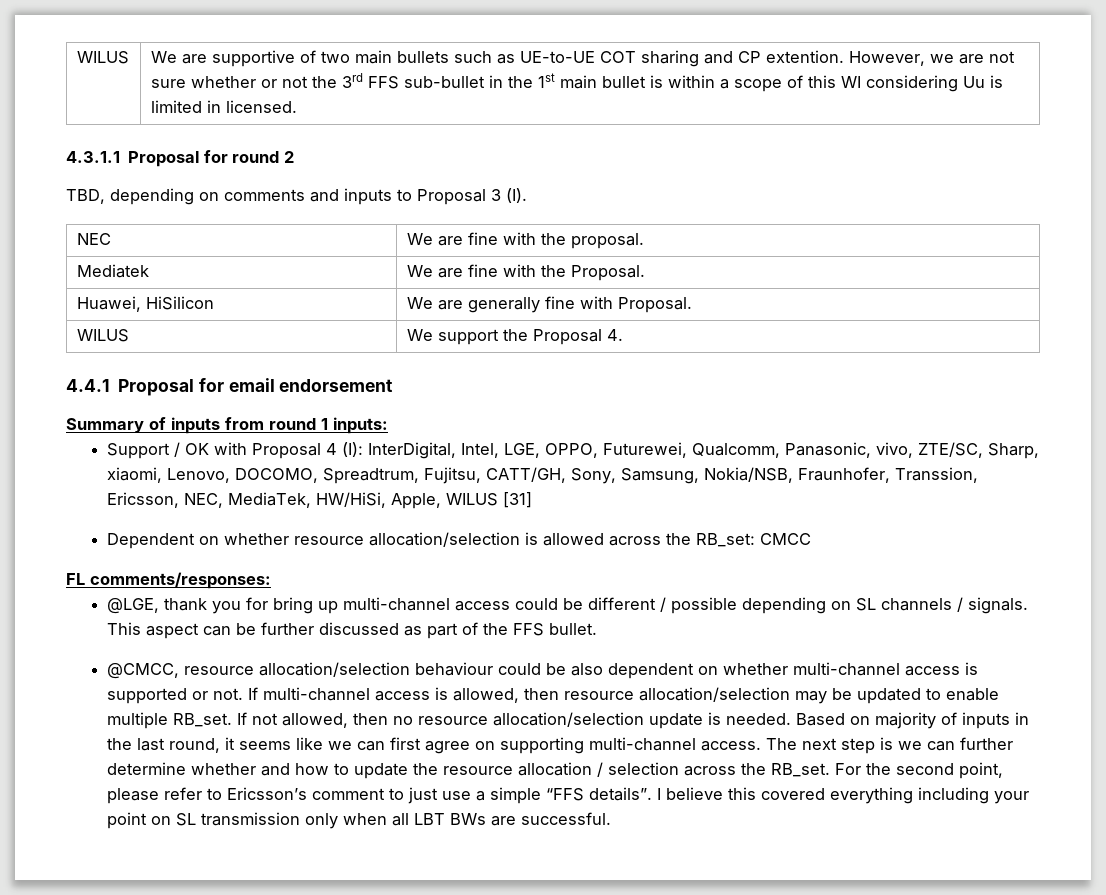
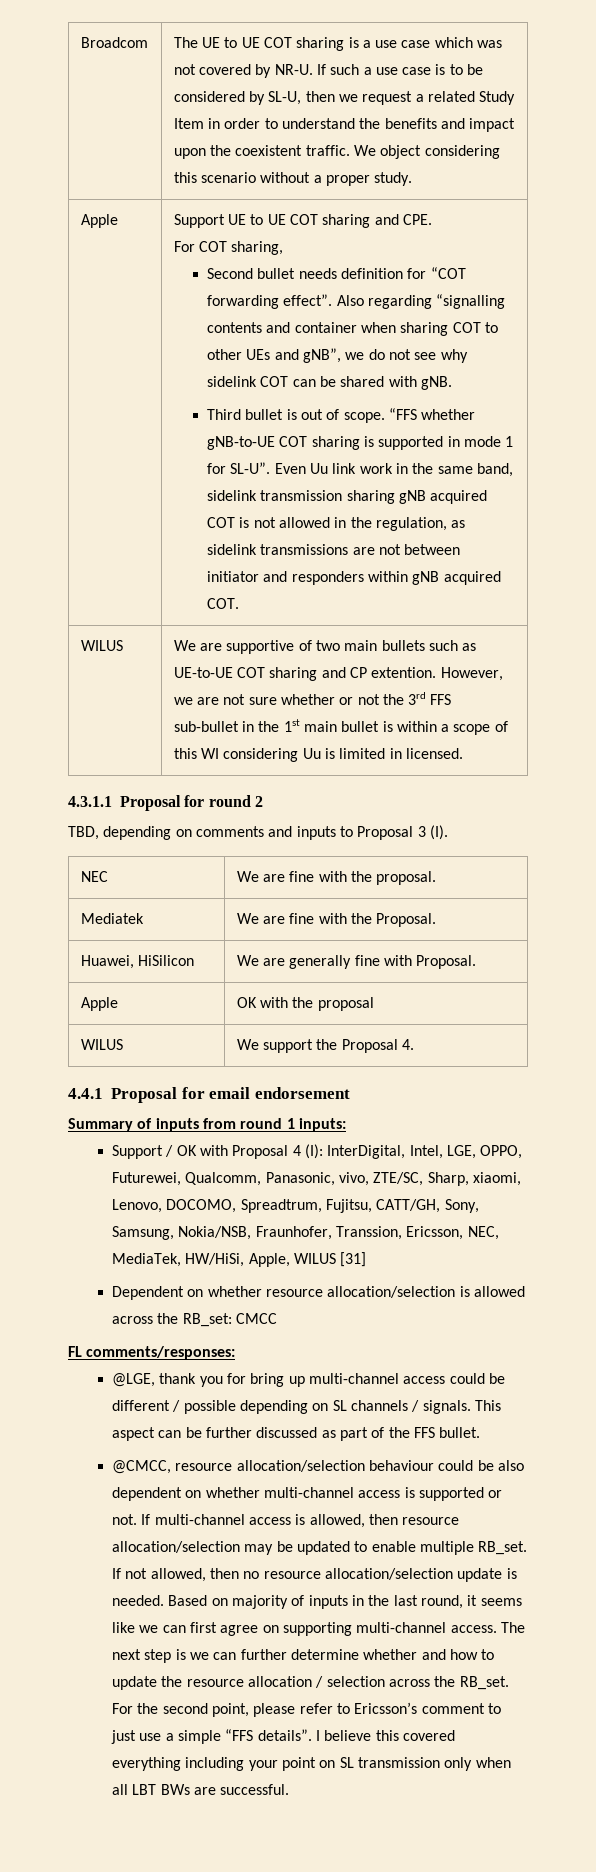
(76, 57) none -> [80,37,148,48] [173,37,503,51] [173,64,484,78] [173,91,516,105] [173,118,516,132] [173,145,500,159] [173,172,413,186] [80,214,118,228] [173,214,432,228] [173,241,284,255] [207,267,466,279] [207,294,506,309] [207,322,499,336] [207,348,468,363] [207,376,453,390] [207,408,476,423] [207,436,514,450] [207,462,514,477] [207,490,488,504] [207,517,466,531] [207,544,461,555] [207,571,501,585] [207,598,240,609] Broadcom | The UE to UE COT sharing is a use case which was not covered by NR-U. If such a use case is to be considered by SL-U, then we request a related Study Item in order to understand the benefits and impact upon the coexistent traffic. We object considering this scenario without a proper study. // Apple | Support UE to UE COT sharing and CPE. // For COT sharing, // Second bullet needs definition for “COT forwarding effect”. Also regarding “signalling contents and container when sharing COT to other UEs and gNB”, we do not see why sidelink COT can be shared with gNB. // Third bullet is out of scope. “FFS whether gNB-to-UE COT sharing is supported in mode 1 for SL-U”. Even Uu link work in the same band, sidelink transmission sharing gNB acquired COT is not allowed in the regulation, as sidelink transmissions are not between initiator and responders within gNB acquired COT. //
(692, 305) none -> [80,997,118,1011] [236,997,374,1011] // Apple | OK with the proposal

